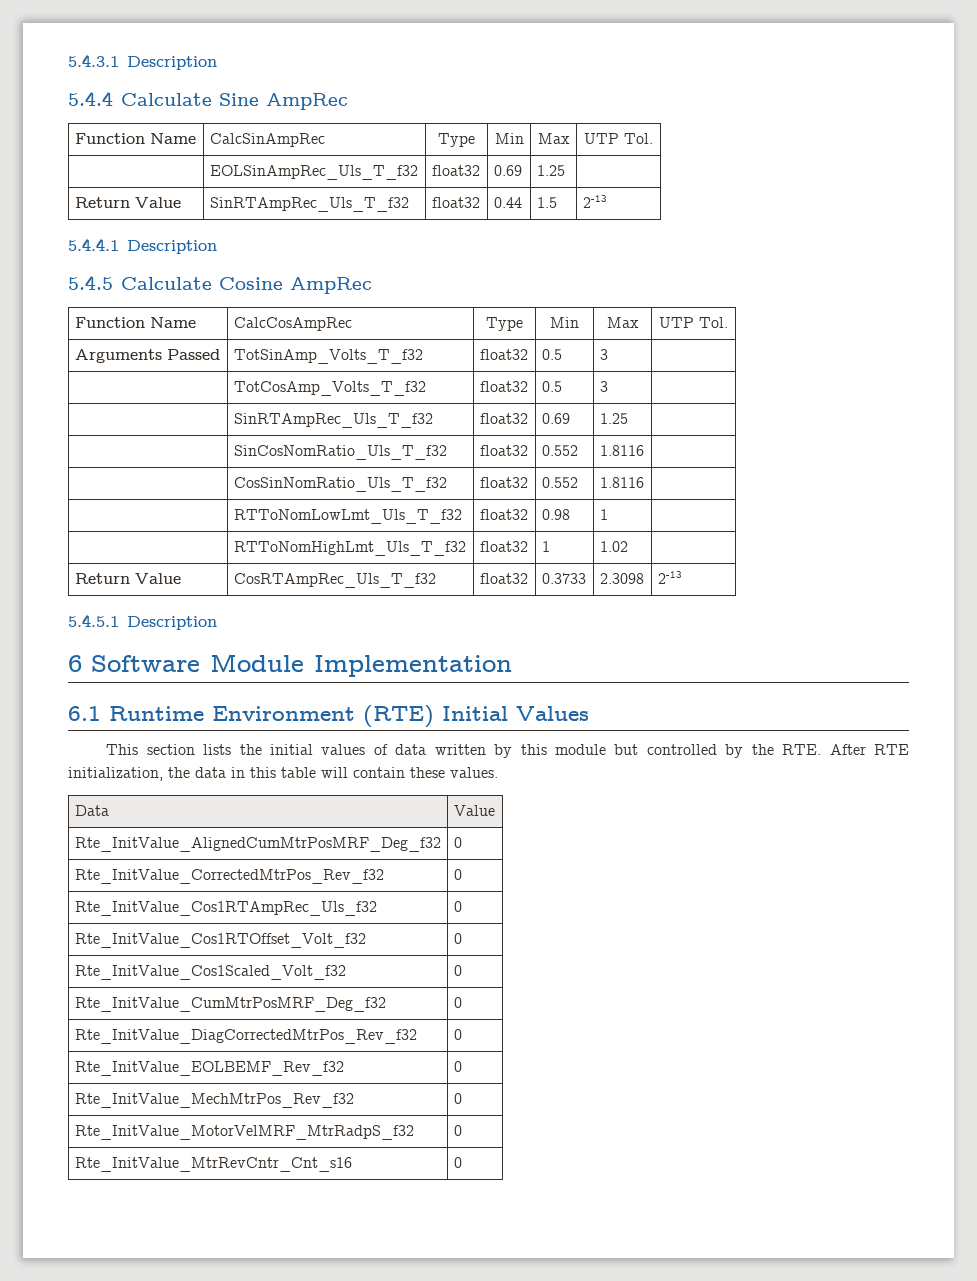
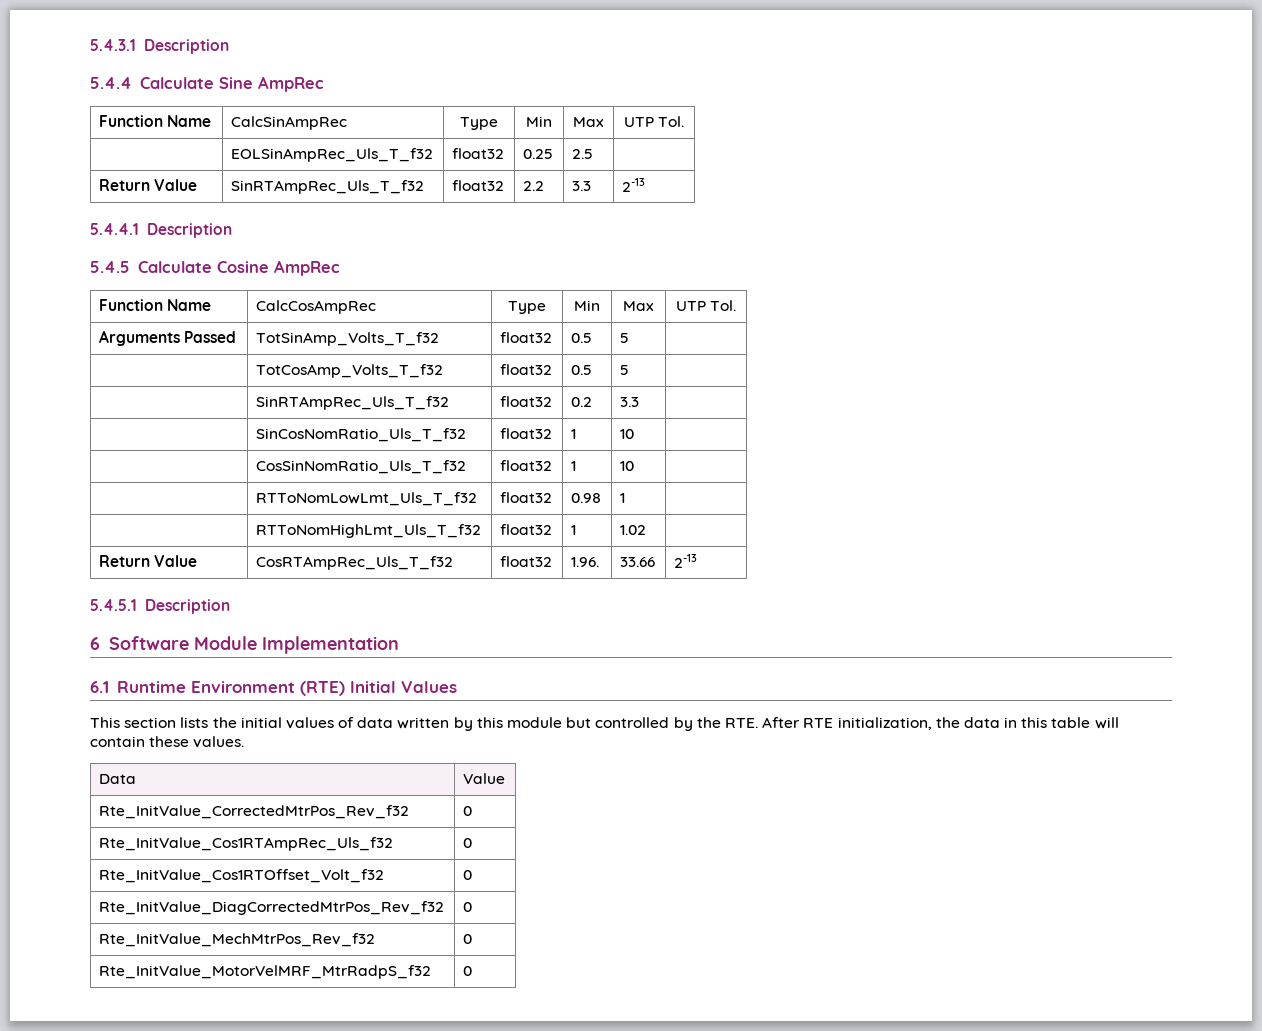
[493,165,522,176] [536,165,565,176] 0.69 | 1.25 -> [523,149,554,159] [572,149,594,159] 0.25 | 2.5
[493,197,522,208] [536,197,557,208] 0.44 | 1.5 -> [523,181,545,191] [572,181,592,191] 2.2 | 3.3
[599,349,608,360] 3 -> [620,333,630,343] 5
[599,381,608,392] [233,413,433,428] [479,413,528,424] [541,413,570,424] [599,413,628,424] 3 | // | SinRTAmpRec_Uls_T_f32 | float32 | 0.69 | 1.25 -> [620,365,630,375] [256,396,450,410] [500,396,553,407] [571,397,593,407] [620,397,640,407] 5 | // | SinRTAmpRec_Uls_T_f32 | float32 | 0.2 | 3.3
[541,445,578,456] [599,445,644,456] 0.552 | 1.8116 -> [571,429,577,439] [620,429,635,439] 1 | 10
[541,477,578,488] [599,477,644,488] 0.552 | 1.8116 -> [571,461,577,471] [620,461,635,471] 1 | 10
[541,573,586,584] [599,573,644,584] 0.3733 | 2.3098 -> [571,557,600,567] [620,557,656,567] 1.96. | 33.66
[74,837,441,852] [453,837,462,848] // Rte_InitValue_AlignedCumMtrPosMRF_Deg_f32 | 0 -> (506, 778) none
[74,965,346,980] [453,965,462,976] [74,997,386,1012] [453,997,462,1008] // Rte_InitValue_Cos1Scaled_Volt_f32 | 0 // Rte_InitValue_CumMtrPosMRF_Deg_f32 | 0 -> (473, 875) none
[74,1061,344,1076] [453,1061,462,1072] // Rte_InitValue_EOLBEMF_Rev_f32 | 0 -> (473, 907) none
[74,1157,352,1172] [453,1157,462,1168] // Rte_InitValue_MtrRevCntr_Cnt_s16 | 0 -> (473, 971) none

